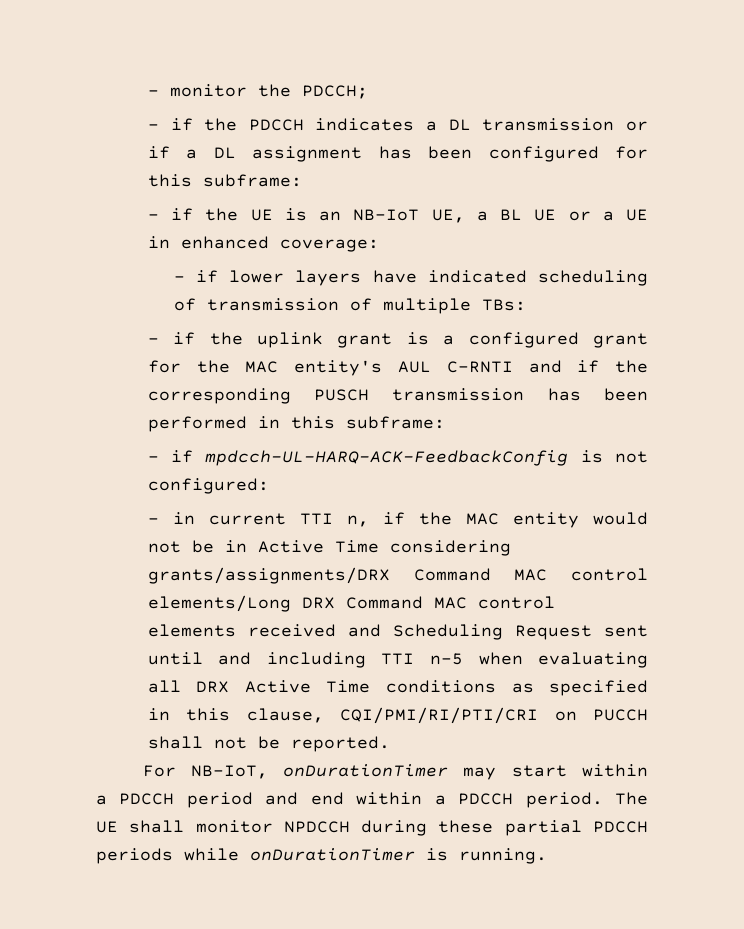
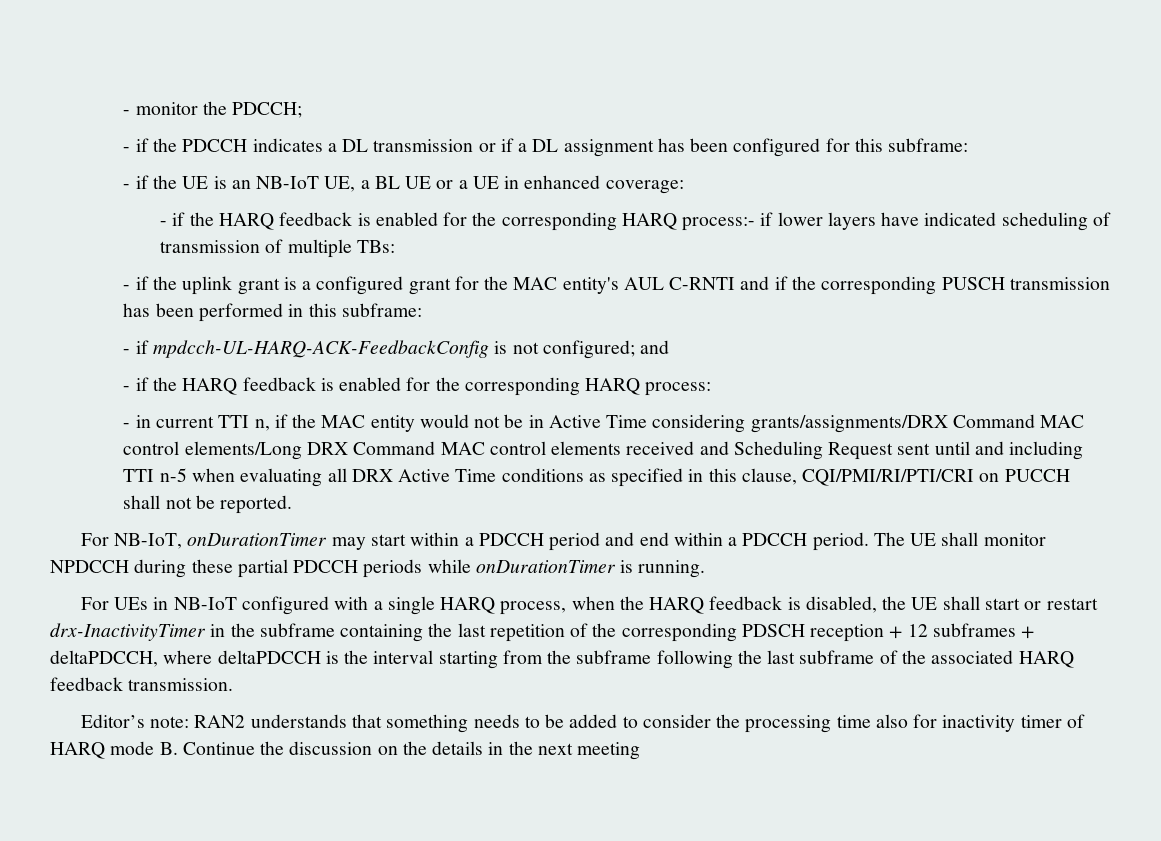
(219, 276) none -> [189,212,774,231] the HARQ feedback is enabled for the corresponding HARQ process:- if
[147,478,269,494] configured: -> [542,340,670,359] [123,377,712,396] configured; and // - if the HARQ feedback is enabled for the corresponding HARQ process:
(547, 856) none -> [80,596,1098,615] [50,623,1035,642] [50,650,1074,669] [50,677,234,691] [80,714,1085,733] [50,741,641,760] // For UEs in NB-IoT configured with a single HARQ process, when the HARQ feedback is disabled, the UE shall start or restart drx-InactivityTimer in the subframe containing the last repetition of the corresponding PDSCH reception + 12 subframes + deltaPDCCH, where deltaPDCCH is the interval starting from the subframe following the last subframe of the associated HARQ feedback transmission. // Editor’s note: RAN2 understands that something needs to be added to consider the processing time also for inactivity timer of HARQ mode B. Continue the discussion on the details in the next meeting

